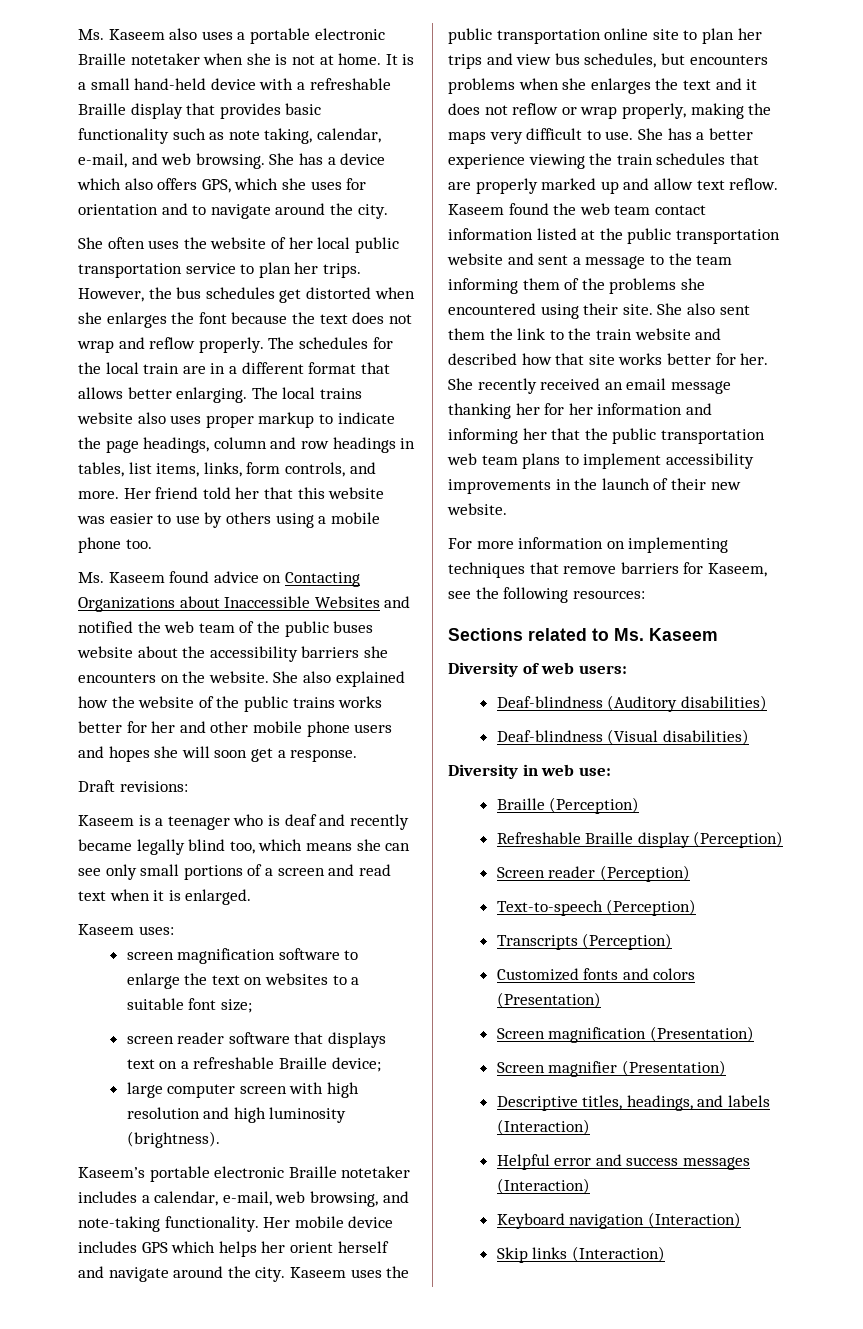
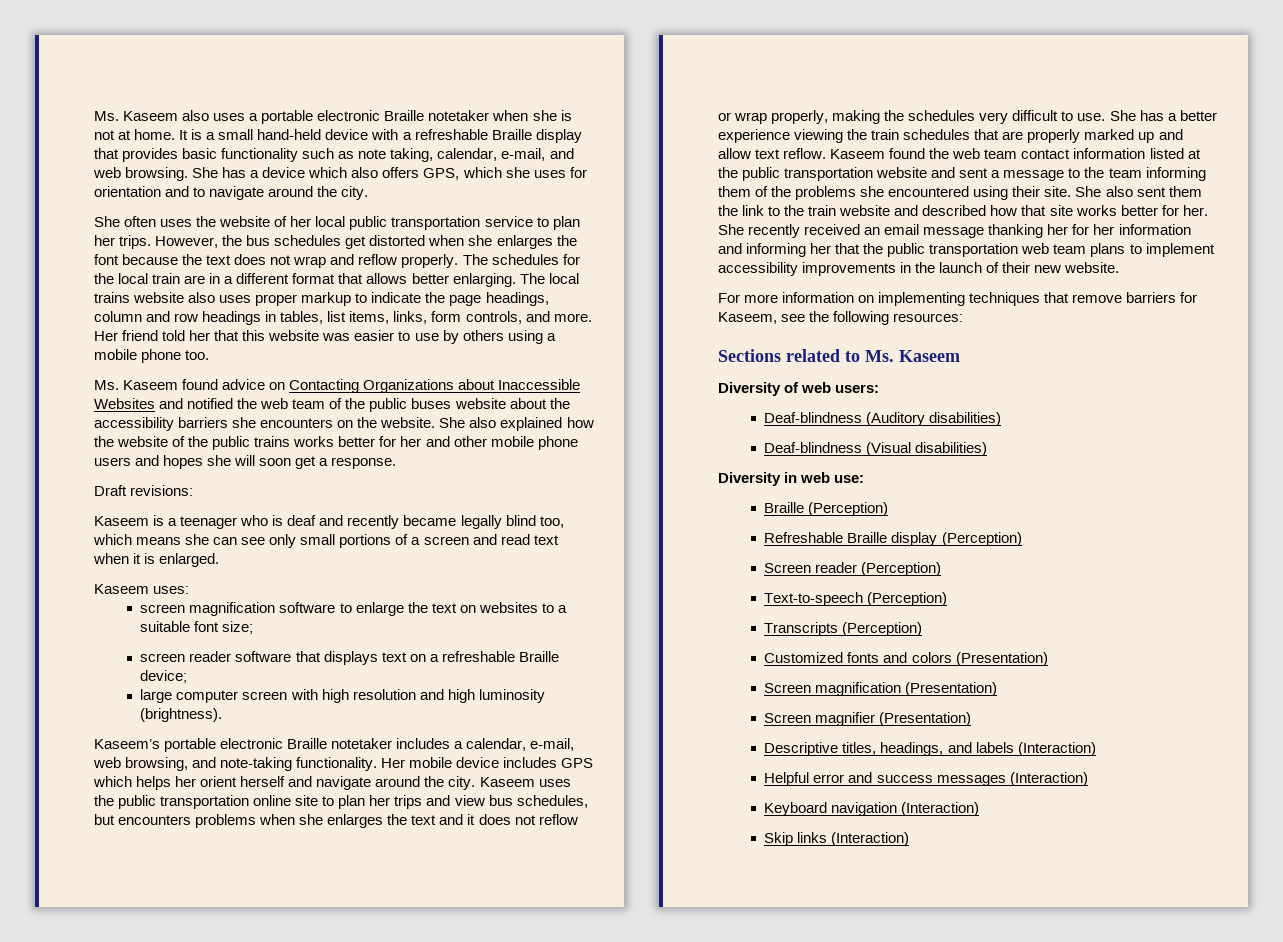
[448,131,486,144] maps -> [908,110,976,121] schedules

